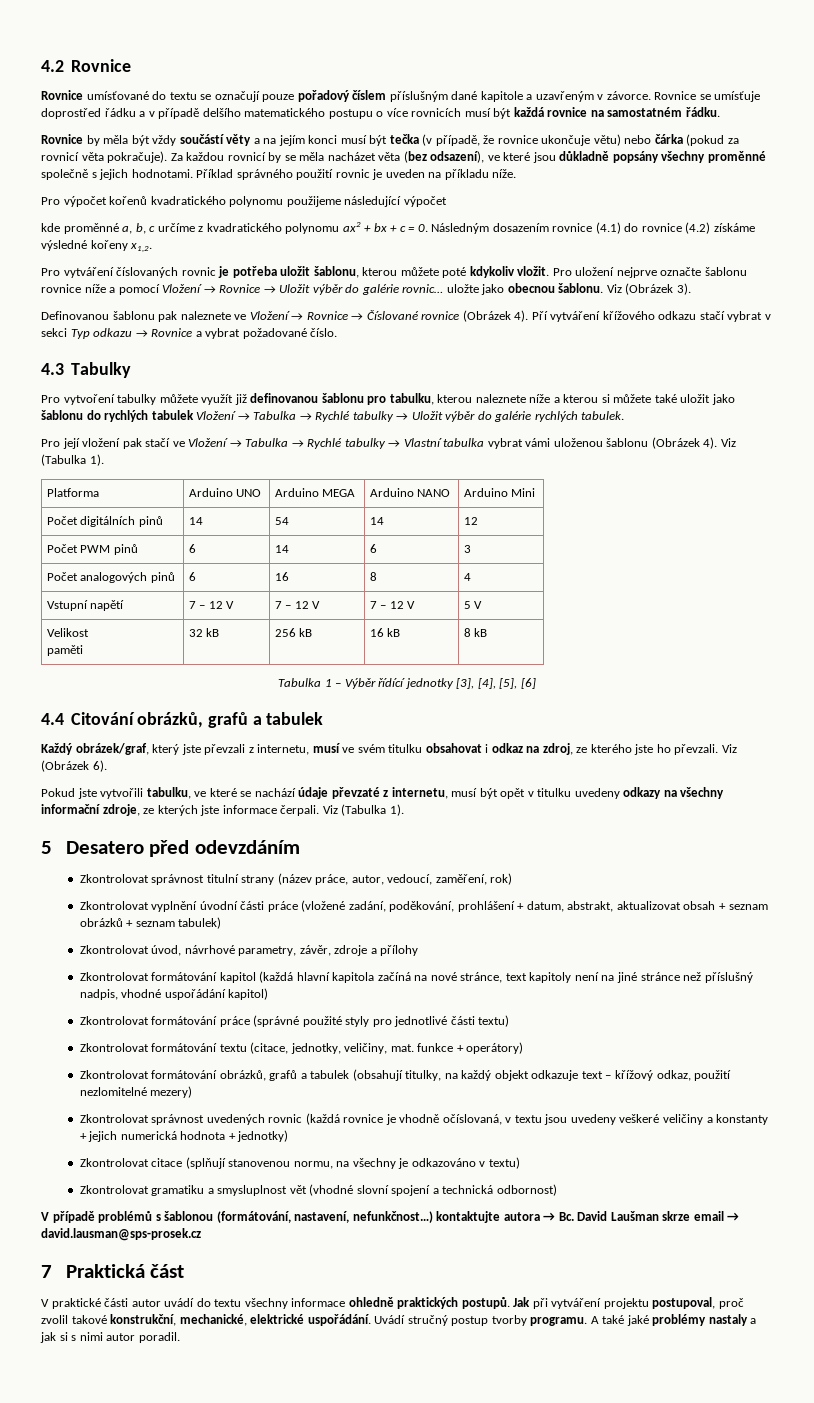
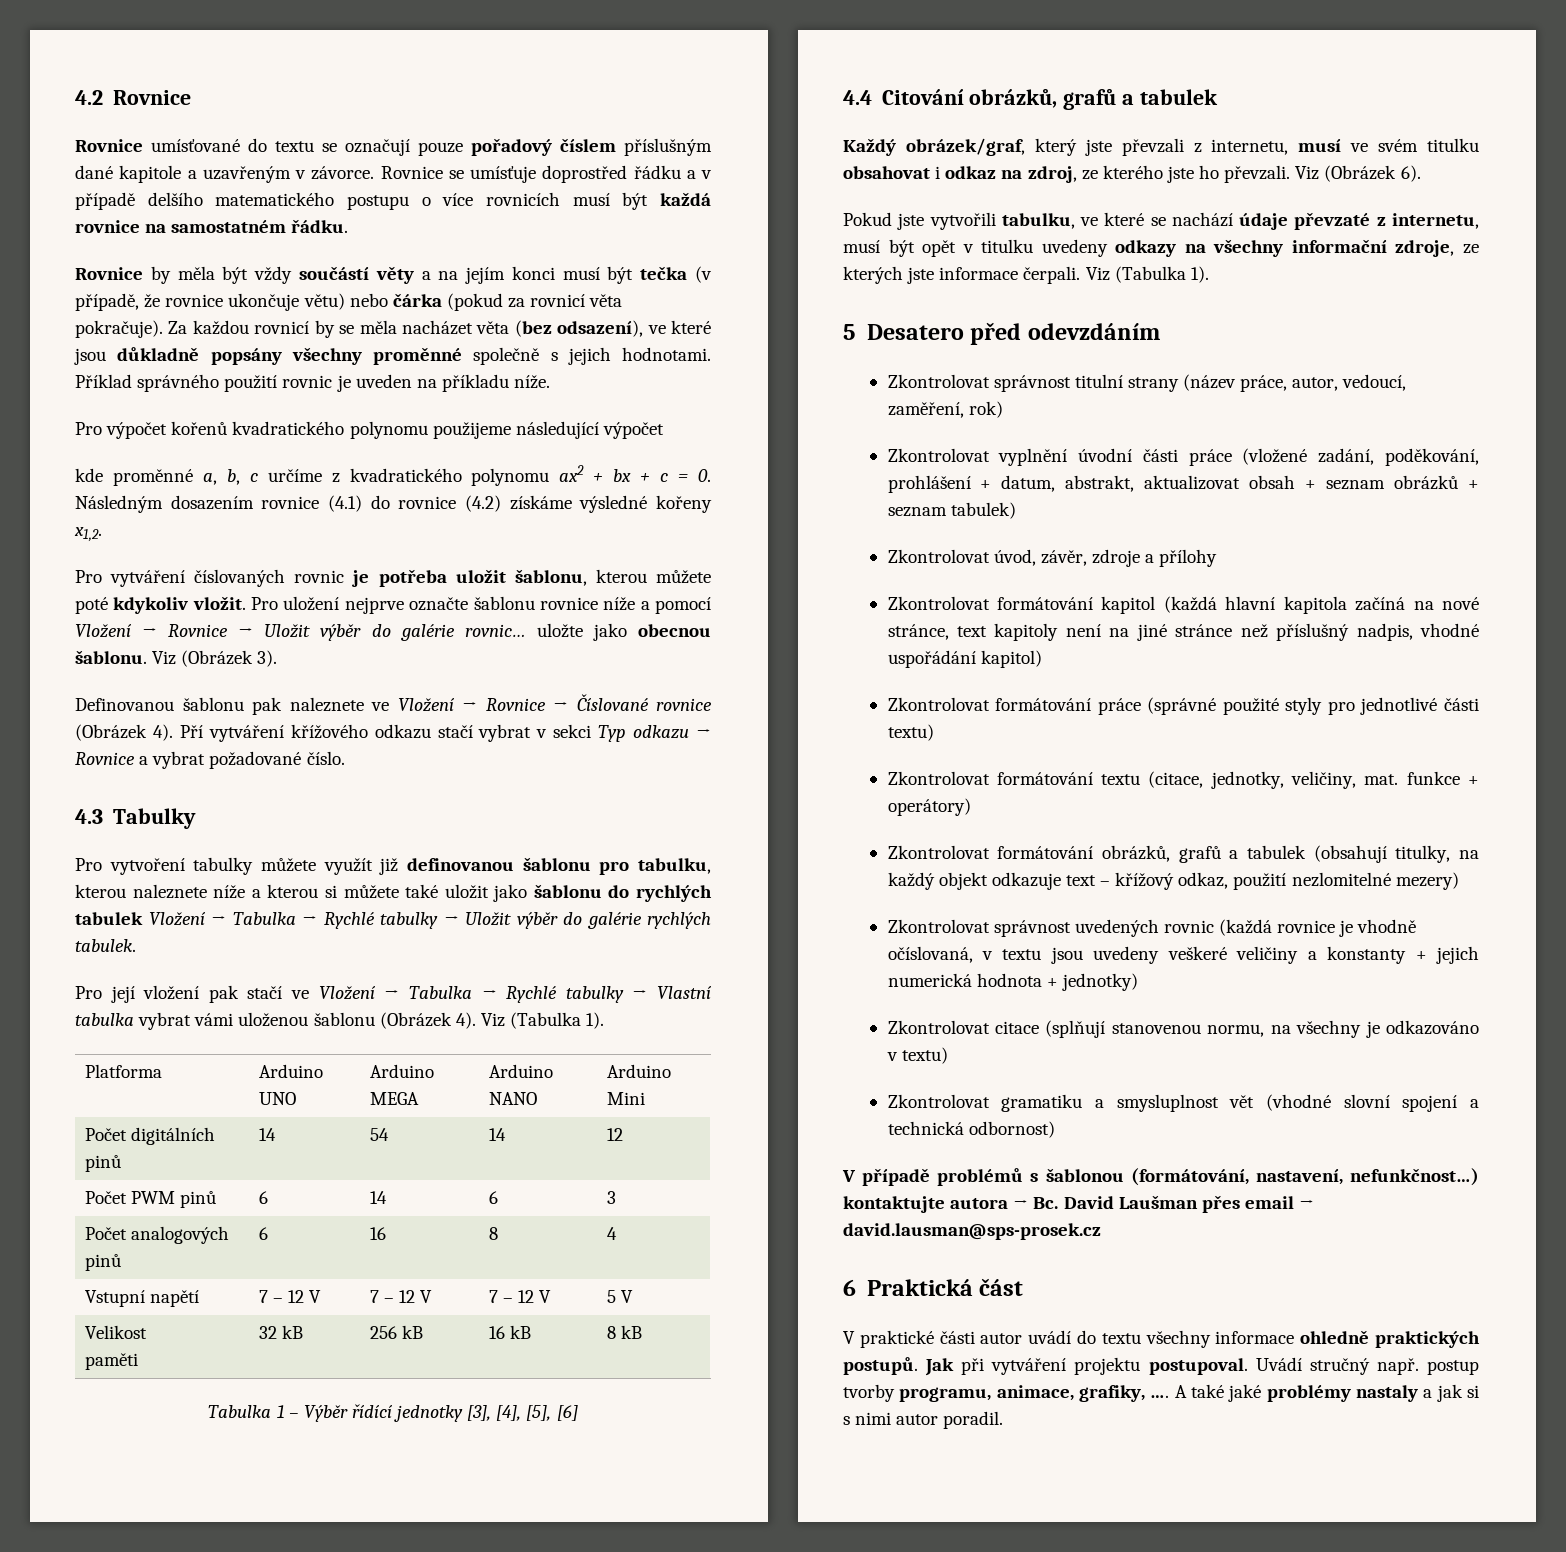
[184,945,297,956] návrhové parametry, -> (1036, 557) none
[662,1211,691,1221] skrze -> [1201,1195,1240,1213] přes
[41,1265,52,1278] 7 -> [843,1279,856,1296] 6
[652,1297,744,1309] [41,1314,371,1326] postupoval, proč zvolil takové konstrukční, mechanické, elektrické uspořádání. -> [1148,1358,1248,1375] postupoval.
(448, 1320) none -> [1376,1358,1419,1375] např.
[530,1317,588,1326] programu. -> [899,1385,1170,1402] programu, animace, grafiky, ….

